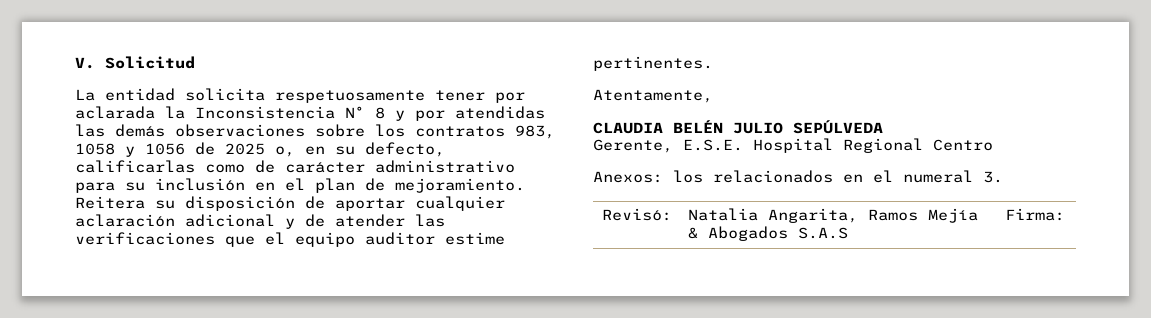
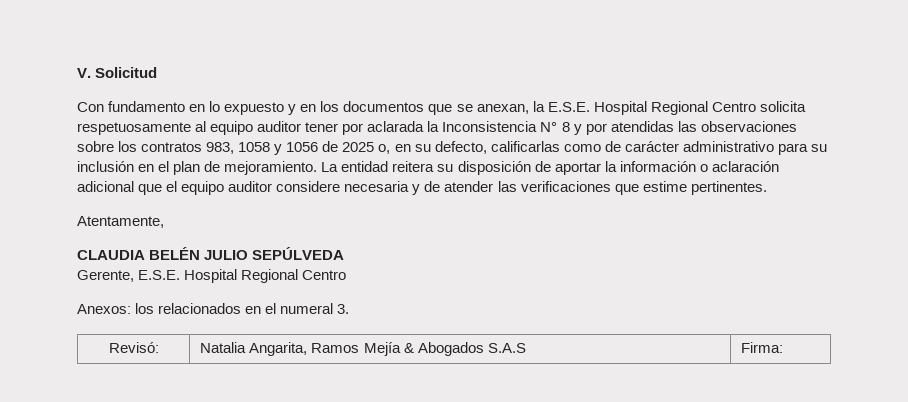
[75,88,425,103] La entidad solicita respetuosamente -> [77,101,806,115] [77,121,302,135] Con fundamento en lo expuesto y en los documentos que se anexan, la E.S.E. Hospital Regional Centro solicita respetuosamente al equipo auditor
[115,124,165,137] demás -> (697, 126) none
[75,196,145,209] Reitera -> [321,161,435,172] La entidad reitera
[415,196,505,211] [75,214,275,227] cualquier aclaración adicional -> [604,161,779,172] [77,181,410,195] la información o aclaración adicional que el equipo auditor considere necesaria
[265,232,435,247] el equipo auditor -> (639, 189) none

